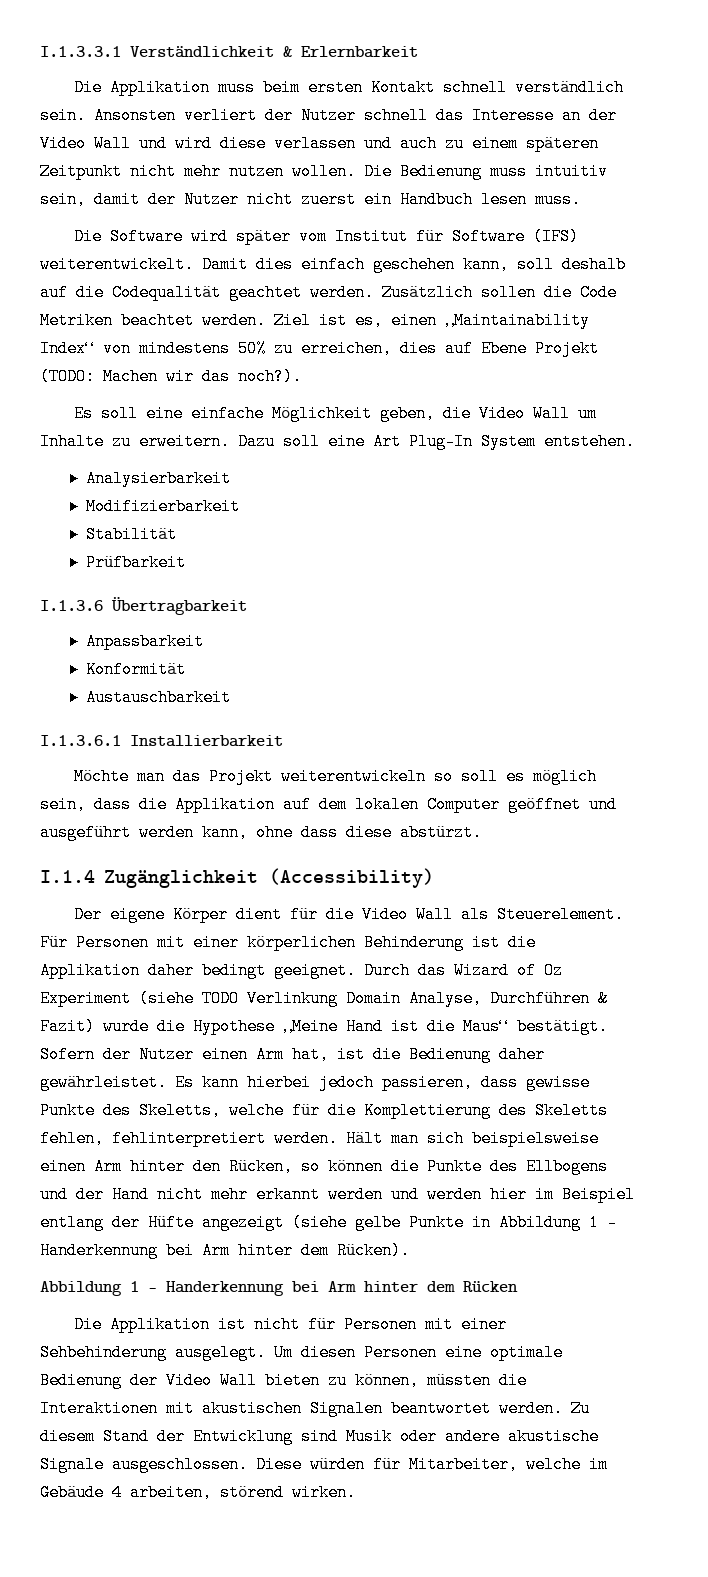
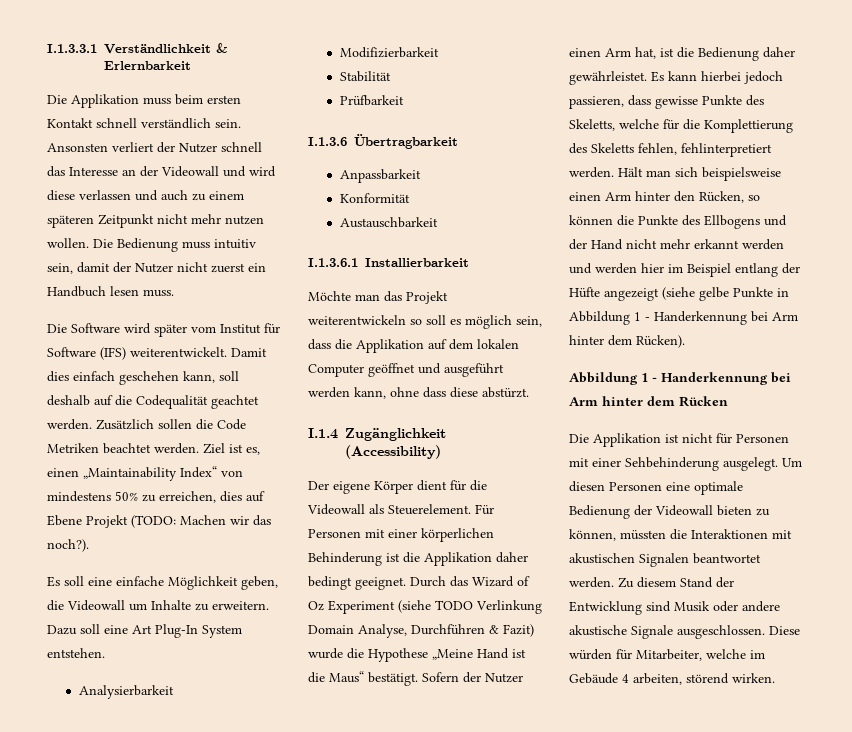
[40,135,131,152] Video Wall -> [161,166,219,177] Videowall
[479,405,571,422] Video Wall -> [67,600,125,611] Videowall
[362,906,454,923] Video Wall -> [307,504,365,515] Videowall
[166,1372,257,1389] Video Wall -> [655,505,713,516] Videowall

